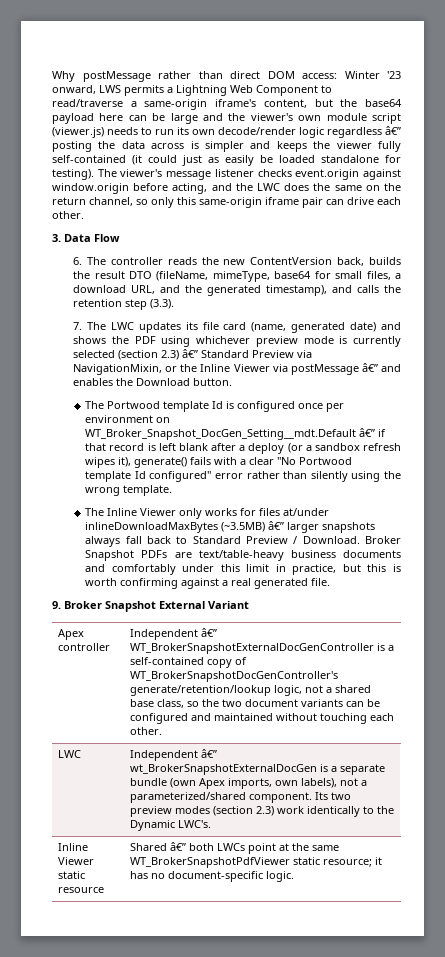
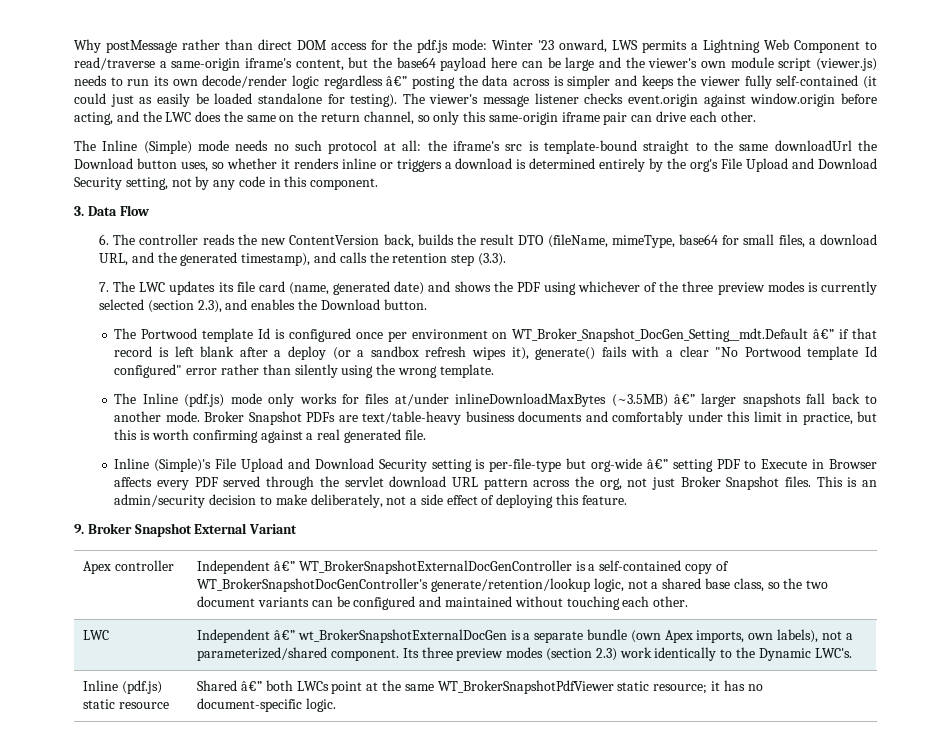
[302,73,337,79] access: -> [331,39,487,53] access for the pdf.js mode:
(84, 215) none -> [74,140,878,154] [74,158,878,172] [74,176,379,190] // The Inline (Simple) mode needs no such protocol at all: the iframe's src is template-bound straight to the same downloadUrl the Download button uses, so whether it renders inline or triggers a download is determined entirely by the org's File Upload and Download Security setting, not by any code in this component.
[255,336,401,347] [73,349,313,360] [73,363,378,375] preview mode is currently selected (section 2.3) â€” Standard Preview via NavigationMixin, or the Inline Viewer via postMessage â€” -> [644,281,877,295] [99,299,222,313] of the three preview modes is currently selected (section 2.3),
[140,508,177,516] Viewer -> [184,393,262,407] (pdf.js) mode
[85,536,121,547] always -> (801, 400) none
[192,536,360,544] Standard Preview / Download. -> [114,411,200,422] another mode.
(331, 582) none -> [114,458,878,472] [114,476,878,490] [114,494,627,508] // Inline (Simple)'s File Upload and Download Security setting is per-file-type but org-wide â€” setting PDF to Execute in Browser affects every PDF served through the servlet download URL pattern across the org, not just Broker Snapshot files. This is an admin/security decision to make deliberately, not a side effect of deploying this feature.
[330,792,351,800] two -> [421,647,453,658] three
[57,857,94,865] Viewer -> [122,680,163,694] (pdf.js)

